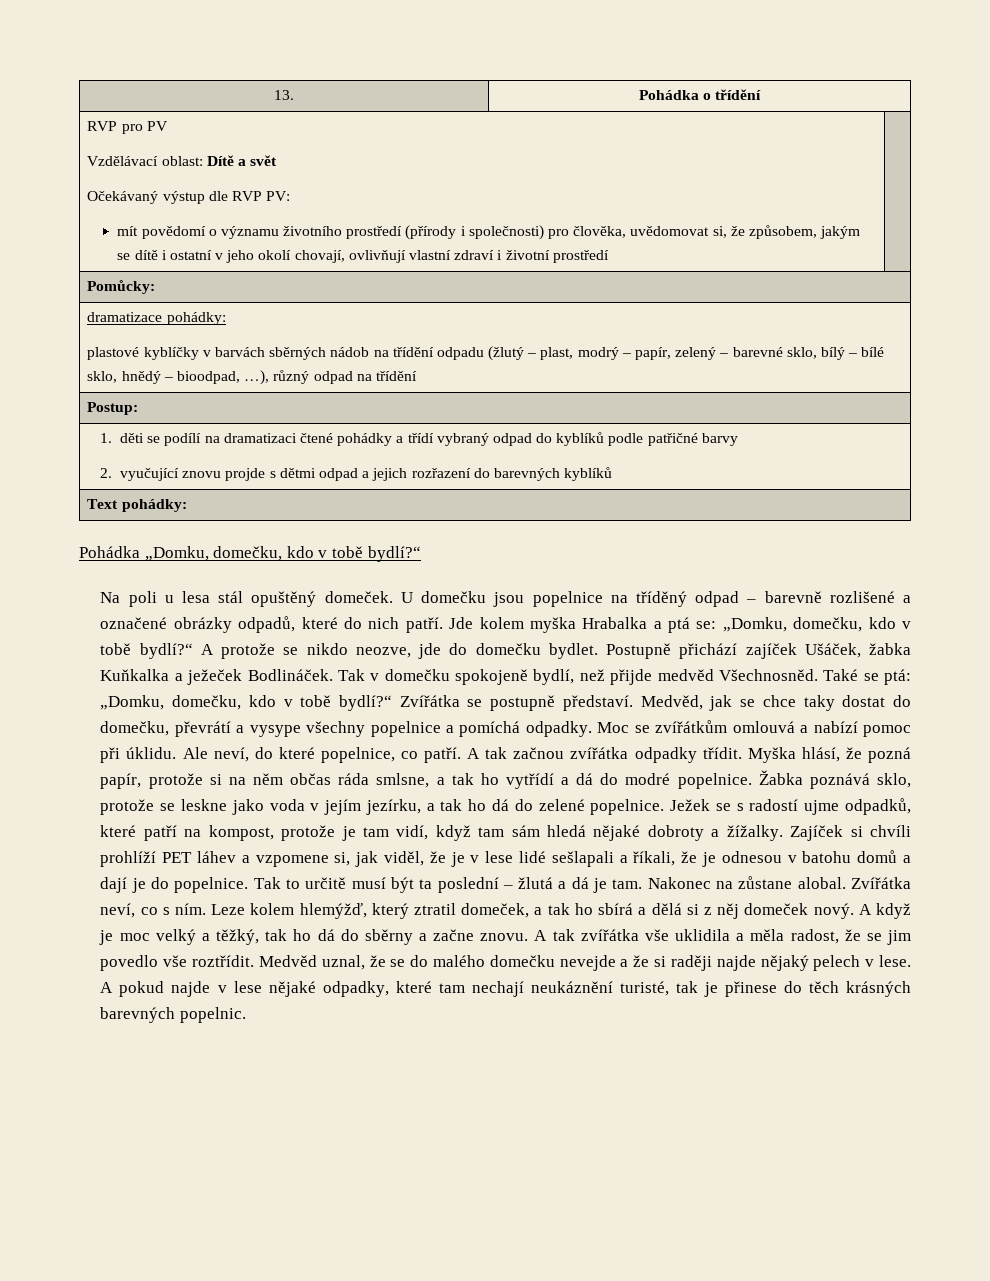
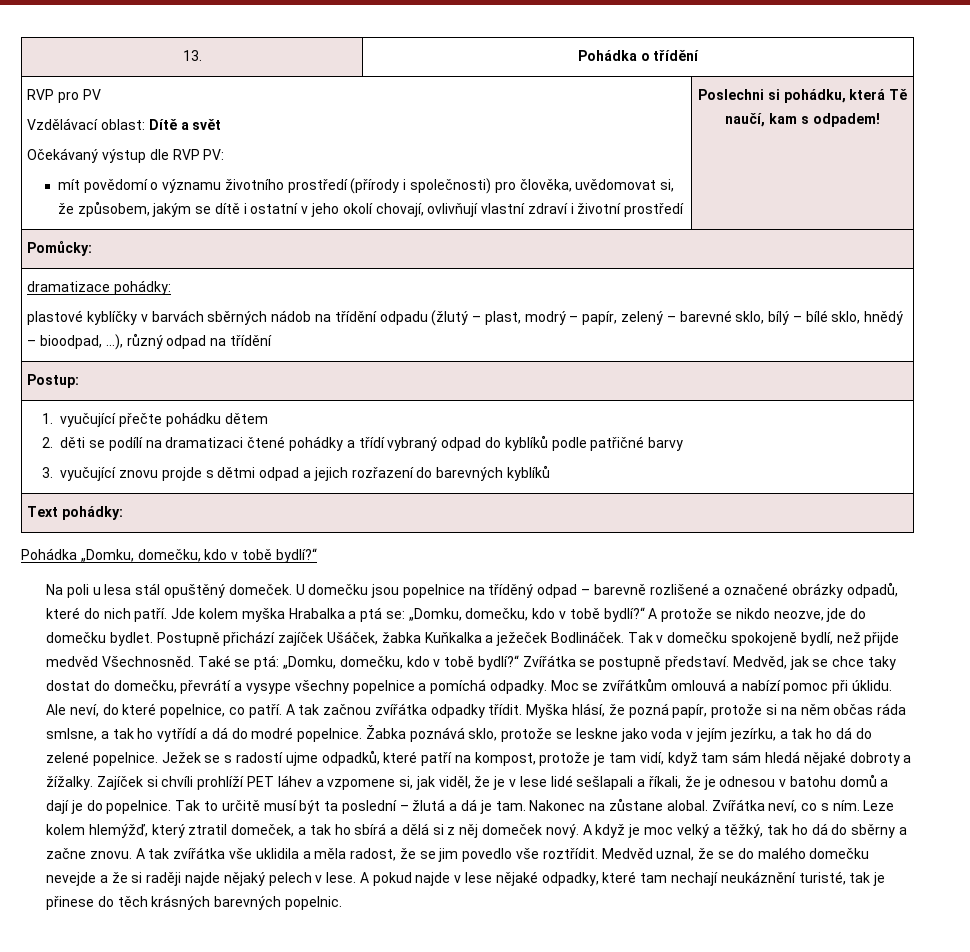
(609, 256) none -> [697,88,908,103] [725,113,880,127] Poslechni si pohádku, která Tě naučí, kam s odpadem!
(113, 438) none -> [60,412,268,427] [42,437,54,448] vyučující přečte pohádku dětem // 2.
[100,468,113,478] 2. -> [42,467,54,478] 3.

